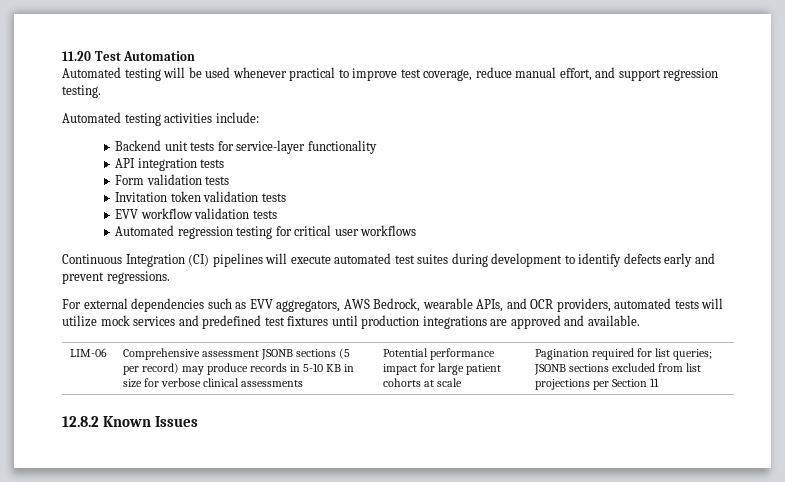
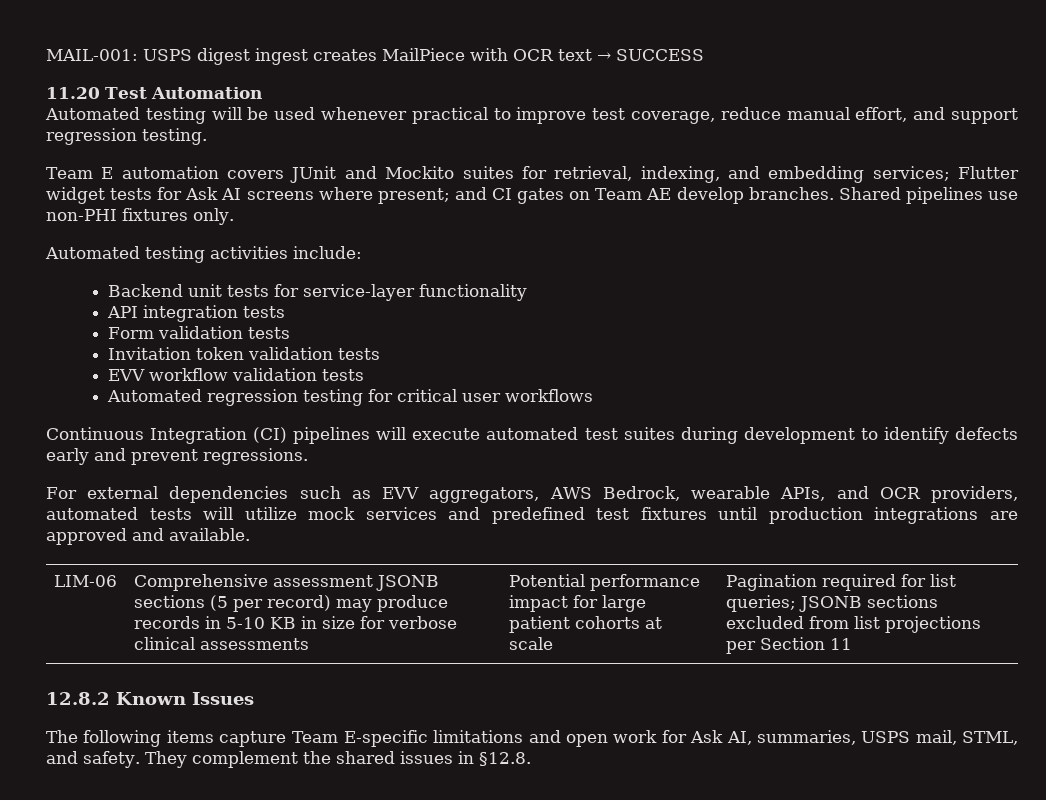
(62, 56) none -> [46,48,704,65] MAIL-001: USPS digest ingest creates MailPiece with OCR text → SUCCESS //
(101, 91) none -> [46,166,1020,183] [46,187,1018,204] [46,208,234,225] // Team E automation covers JUnit and Mockito suites for retrieval, indexing, and embedding services; Flutter widget tests for Ask AI screens where present; and CI gates on Team AE develop branches. Shared pipelines use non-PHI fixtures only.
(199, 421) none -> [46,730,1018,747] [46,751,531,768] // The following items capture Team E-specific limitations and open work for Ask AI, summaries, USPS mail, STML, and safety. They complement the shared issues in §12.8.

